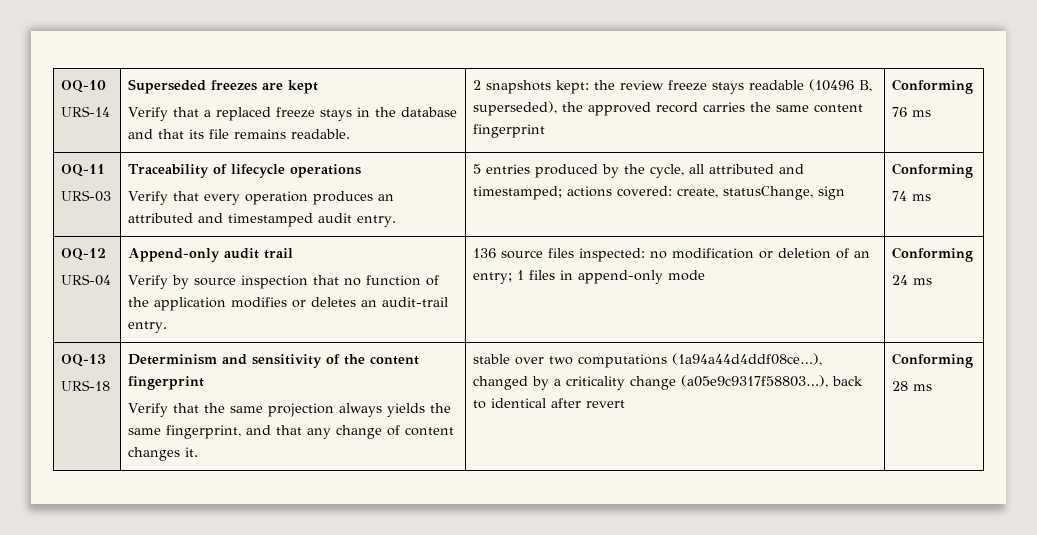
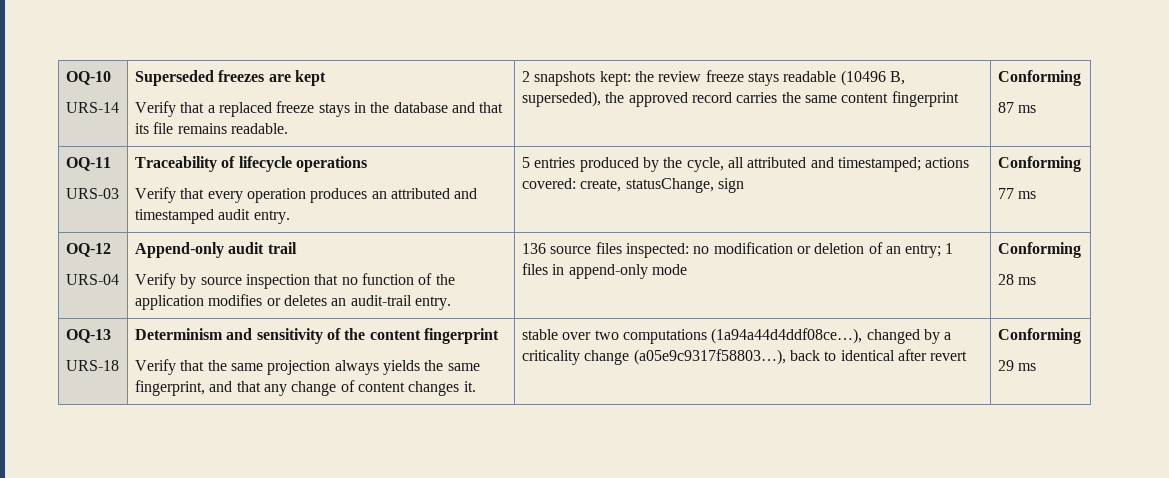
[892,107,908,117] 76 -> [997,102,1014,113] 87
[892,191,908,201] 74 -> [997,188,1014,199] 77
[892,275,909,285] 24 -> [997,274,1014,285] 28
[892,381,909,391] 28 -> [997,360,1014,371] 29

